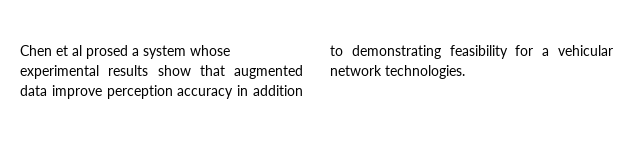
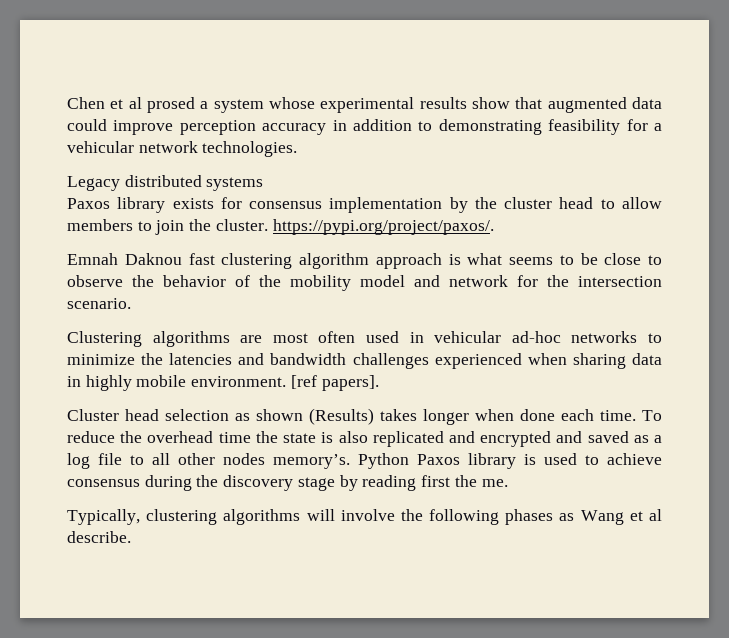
(47, 90) none -> [67,119,107,131] could
(465, 72) none -> [67,175,264,191] [67,197,662,213] [67,219,494,235] [67,253,662,269] [67,275,662,291] [67,298,131,309] [67,331,663,347] [67,353,662,369] [67,375,379,391] [67,408,662,425] [67,431,662,447] [67,453,662,469] [67,475,508,491] [67,509,662,525] [67,531,131,543] // Legacy distributed systems // Paxos library exists for consensus implementation by the cluster head to allow members to join the cluster. https://pypi.org/project/paxos/. // Emnah Daknou fast clustering algorithm approach is what seems to be close to observe the behavior of the mobility model and network for the intersection scenario. // Clustering algorithms are most often used in vehicular ad-hoc networks to minimize the latencies and bandwidth challenges experienced when sharing data in highly mobile environment. [ref papers]. // Cluster head selection as shown (Results) takes longer when done each time. To reduce the overhead time the state is also replicated and encrypted and saved as a log file to all other nodes memory’s. Python Paxos library is used to achieve consensus during the discovery stage by reading first the me. // Typically, clustering algorithms will involve the following phases as Wang et al describe.

